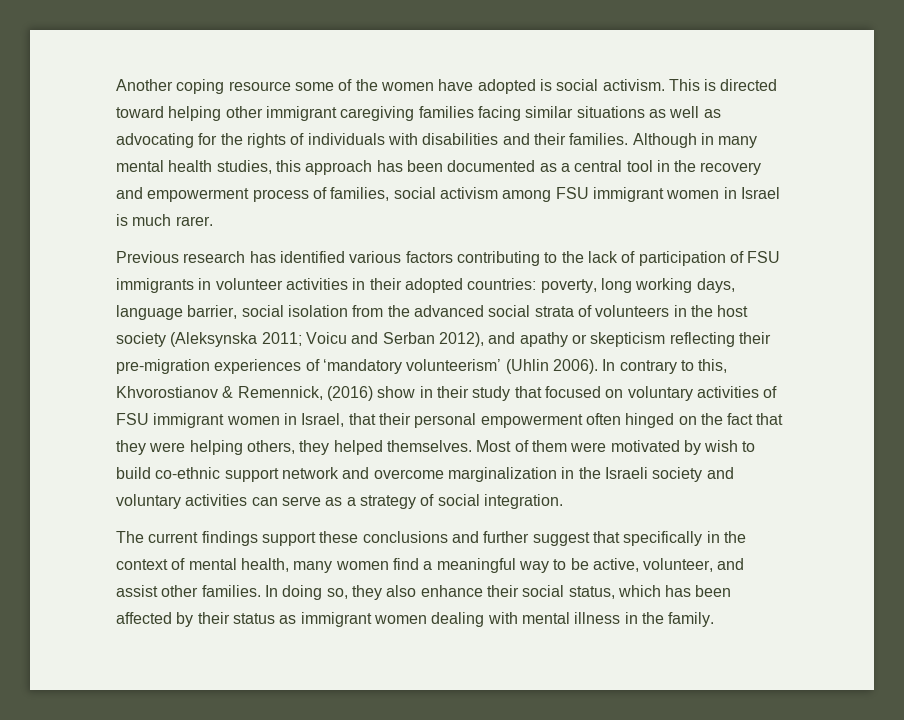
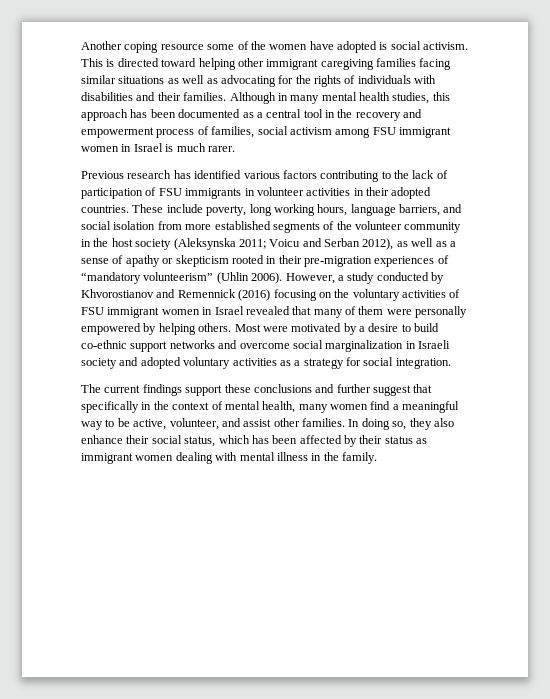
[467,278,735,293] [116,305,670,320] countries: poverty, long working days, language barrier, social isolation from the advanced social strata of volunteers -> [81,204,463,216] [81,221,462,233] countries. These include poverty, long working hours, language barriers, and social isolation from more established segments of the volunteer community
[488,332,516,344] and -> [396,238,456,247] [81,255,124,264] as well as a sense of
[669,332,735,347] reflecting -> [231,255,277,264] rooted in
[322,359,728,374] [116,386,624,401] ‘mandatory volunteerism’ (Uhlin 2006). In contrary to this, Khvorostianov & Remennick, (2016) show in their study that focused on -> [81,272,444,284] [81,289,350,301] “mandatory volunteerism” (Uhlin 2006). However, a study conducted by Khvorostianov and Remennick (2016) focusing on the
[301,413,784,428] [116,440,739,455] Israel, that their personal empowerment often hinged on the fact that they were helping others, they helped themselves. Most of them were motivated by wish -> [214,306,468,318] [81,323,399,335] Israel revealed that many of them were personally empowered by helping others. Most were motivated by a desire
[281,467,339,479] network -> [169,340,215,349] networks
(444, 474) none -> [292,340,323,349] social
[578,467,601,479] the -> (416, 345) none
[116,494,321,509] voluntary activities can serve -> [140,357,277,369] adopted voluntary activities
[420,494,435,506] of -> [346,357,361,366] for

